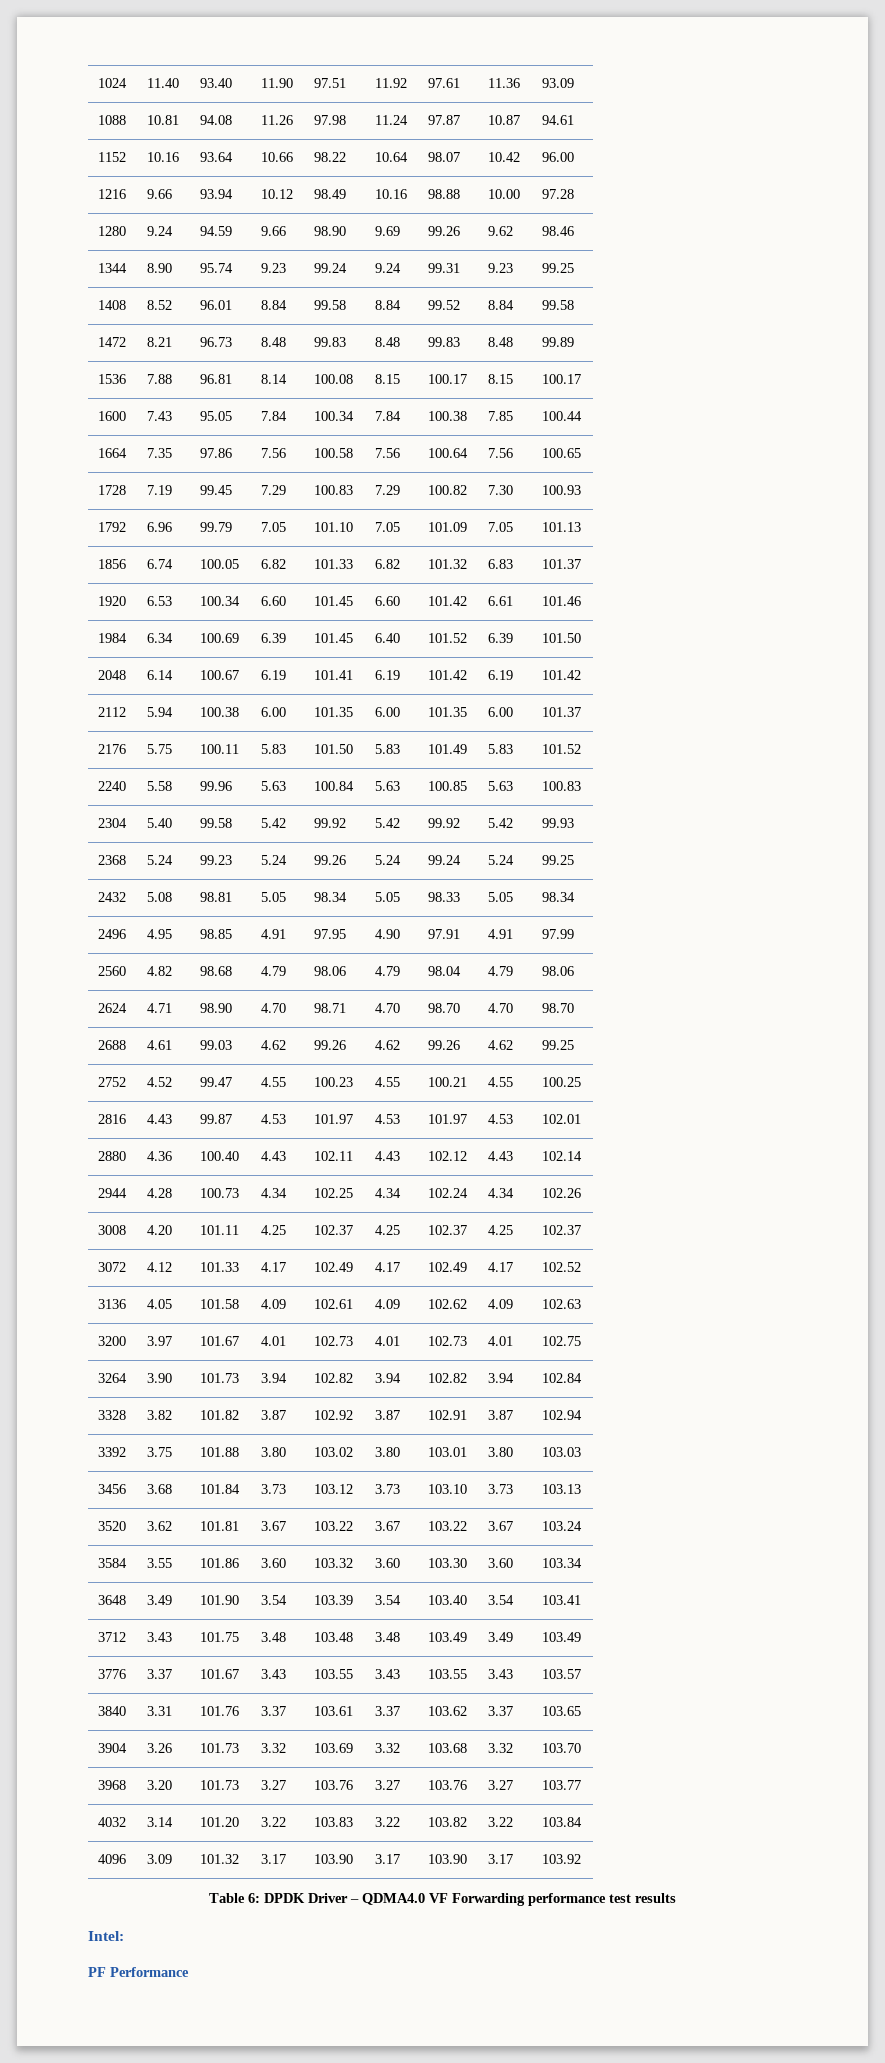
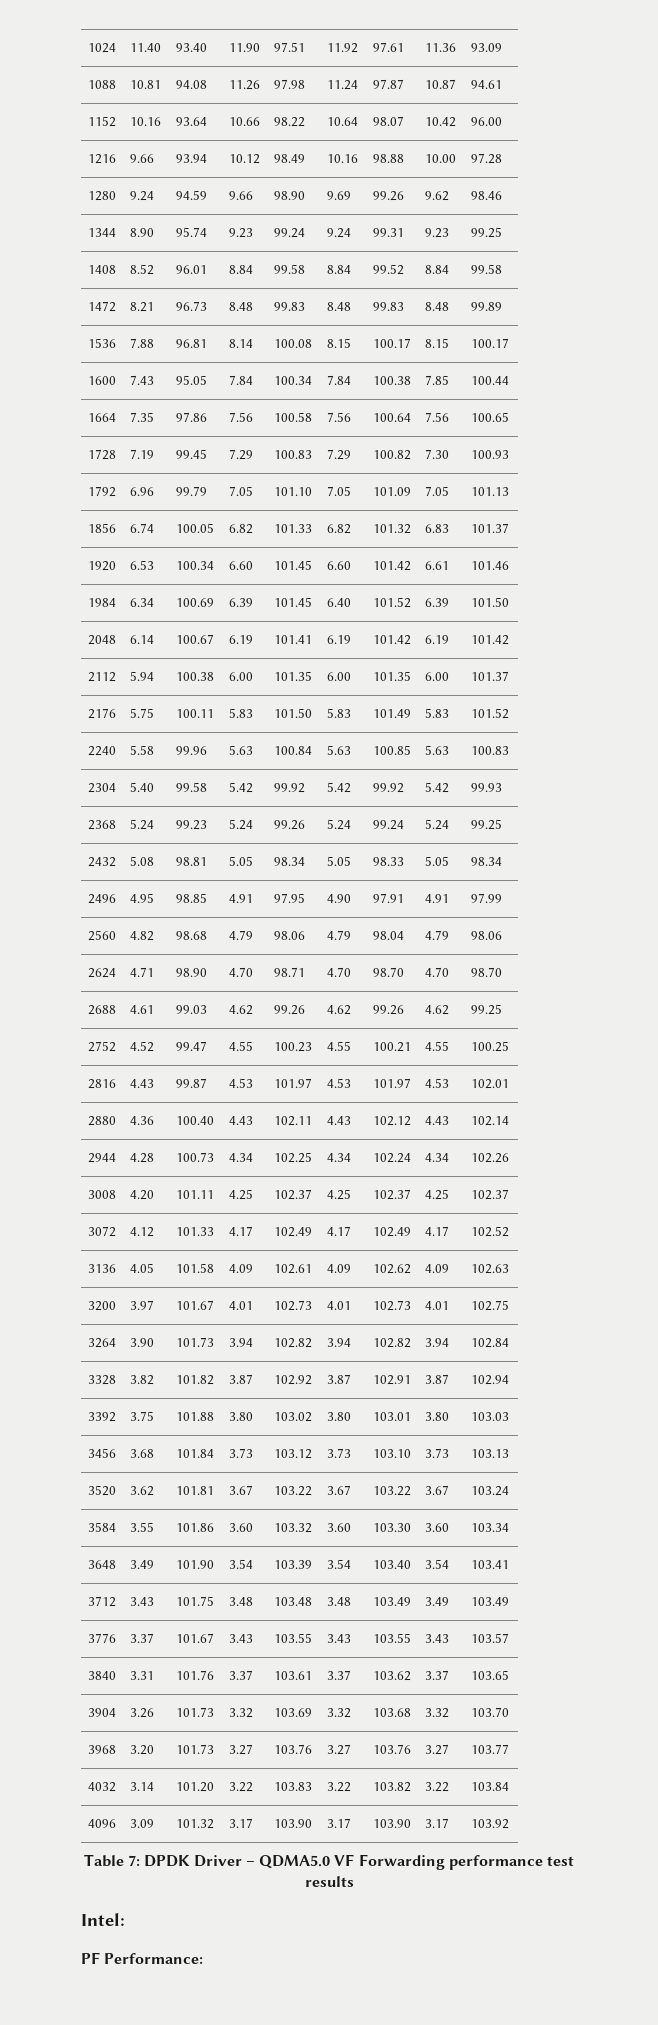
[248,1893,260,1903] 6: -> [127,1855,140,1866] 7:
[362,1893,425,1905] QDMA4.0 -> [259,1855,331,1869] QDMA5.0
[110,1967,189,1977] Performance -> [104,1953,204,1964] Performance:

